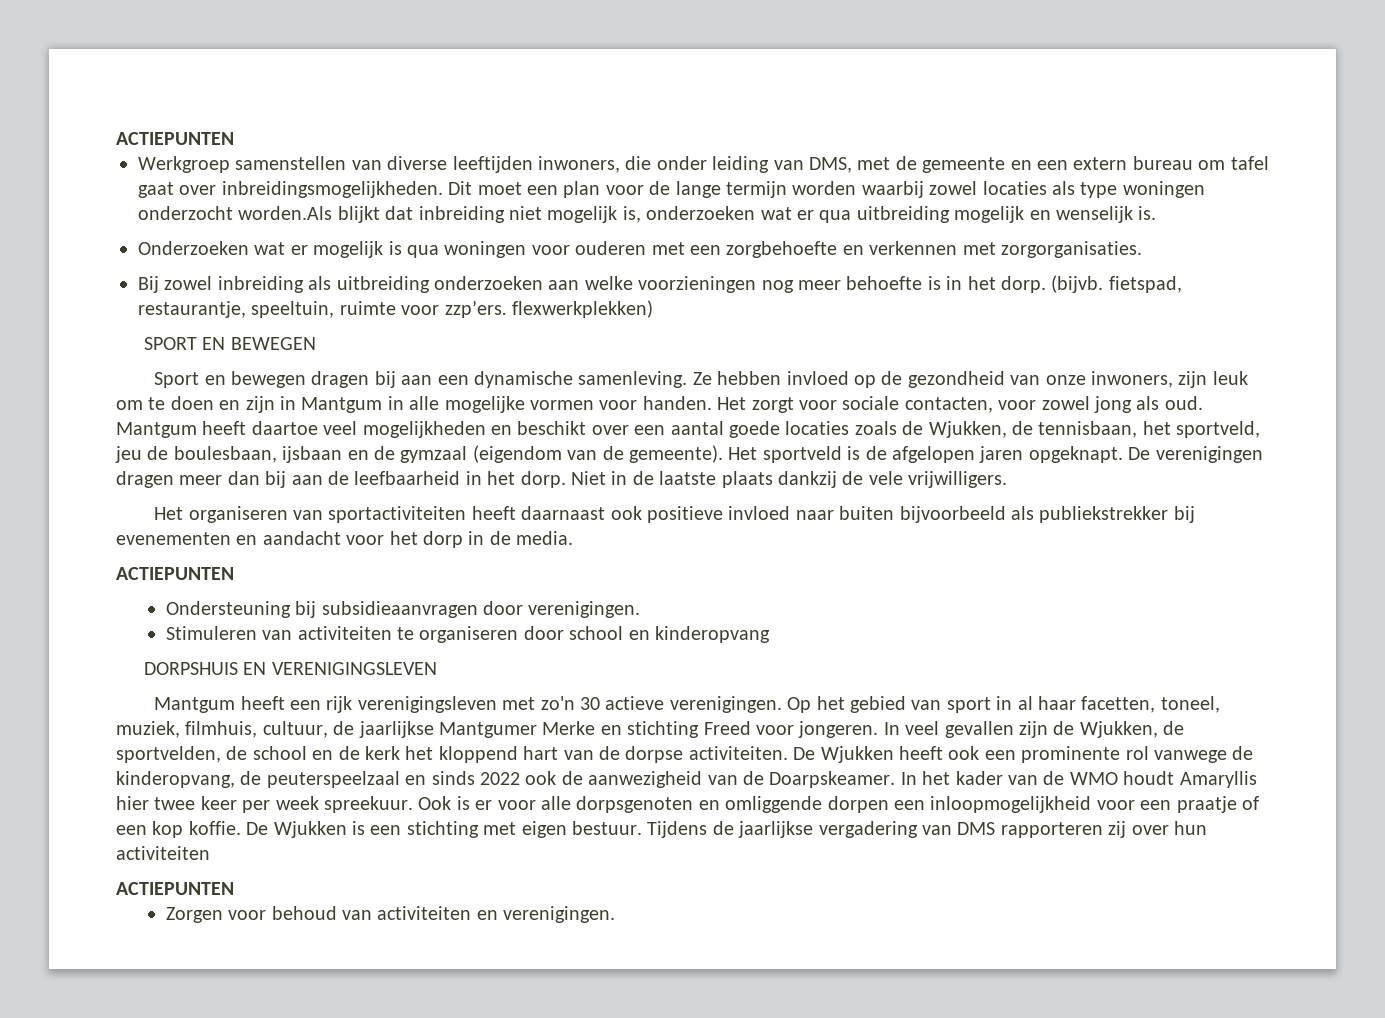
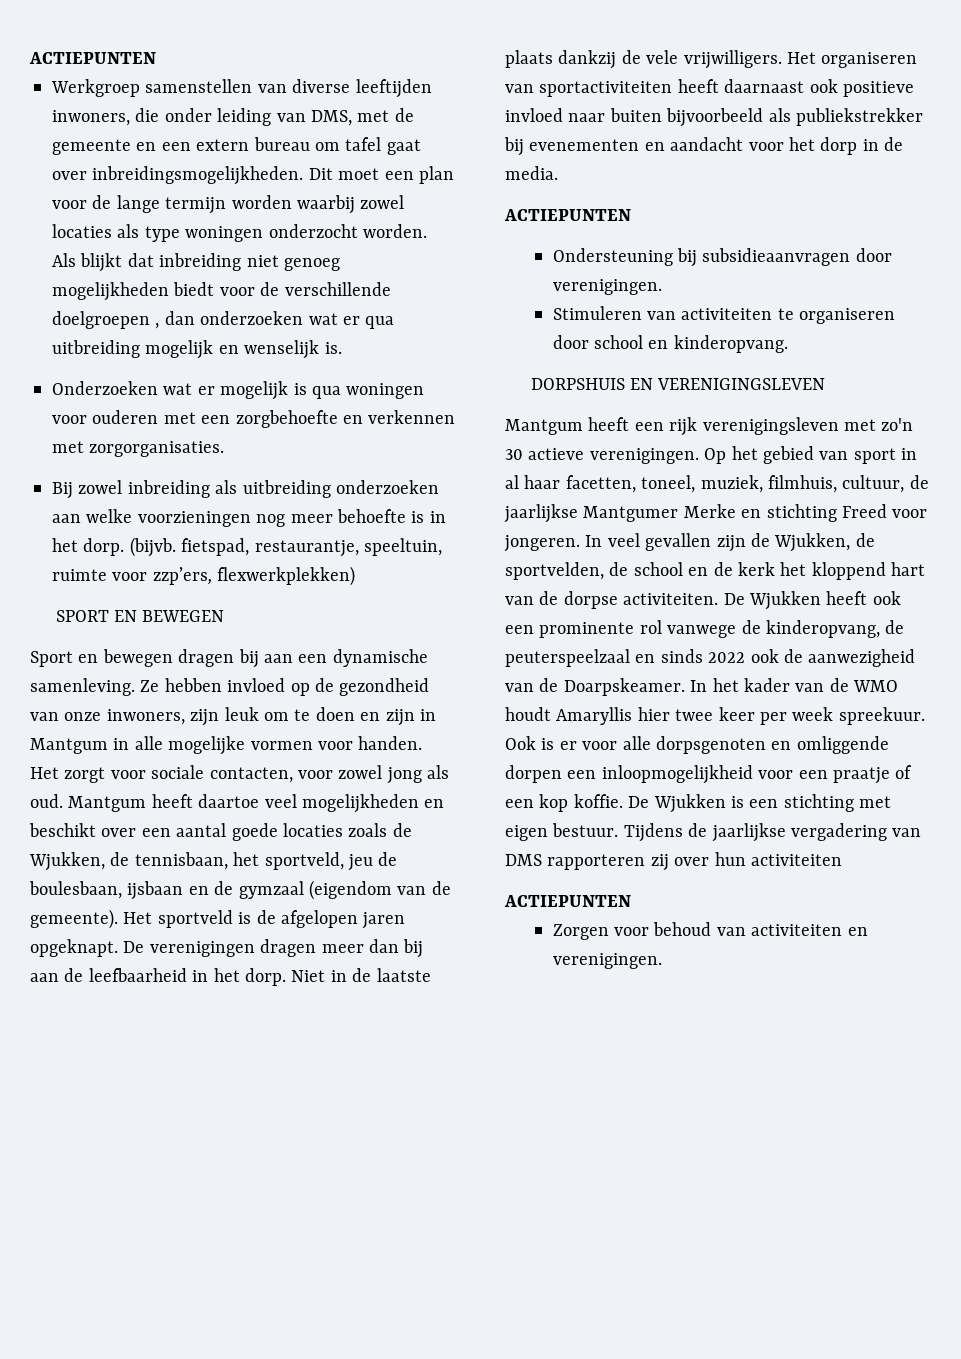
[238,206,333,220] worden.Als -> [363,224,427,238] [52,253,76,267] worden. Als
[547,206,641,223] mogelijk is, -> [284,258,340,271] [52,282,391,301] [52,311,195,329] genoeg mogelijkheden biedt voor de verschillende doelgroepen , dan
[444,300,507,318] zzp’ers. -> [152,567,212,585] zzp’ers,
(1008, 479) // -> (782, 59) none
[654,626,770,643] kinderopvang -> [673,335,788,353] kinderopvang.

